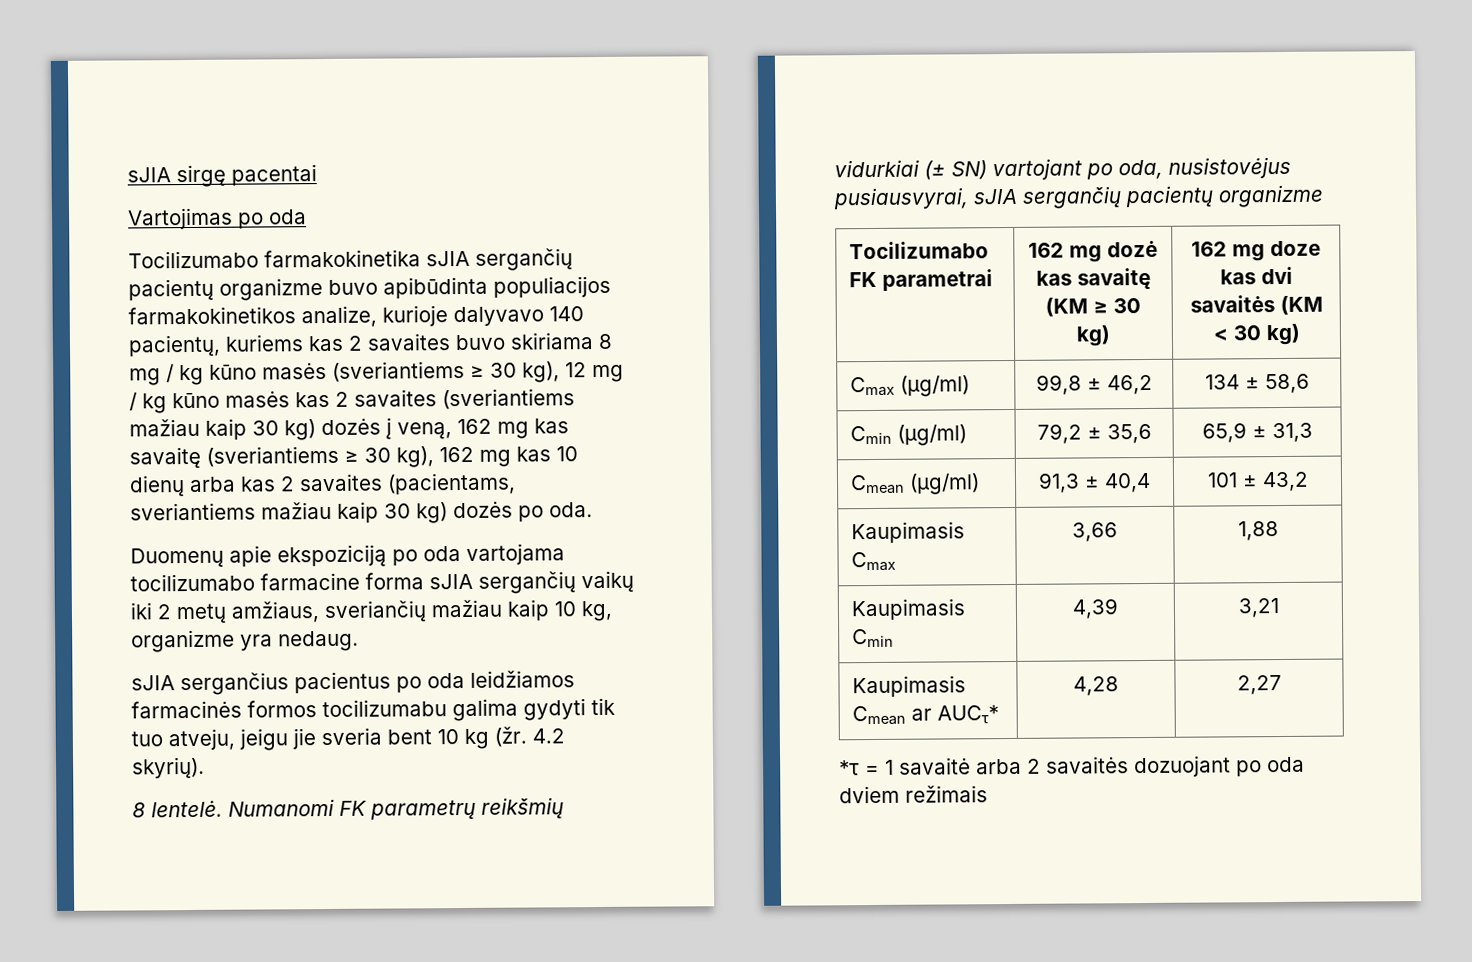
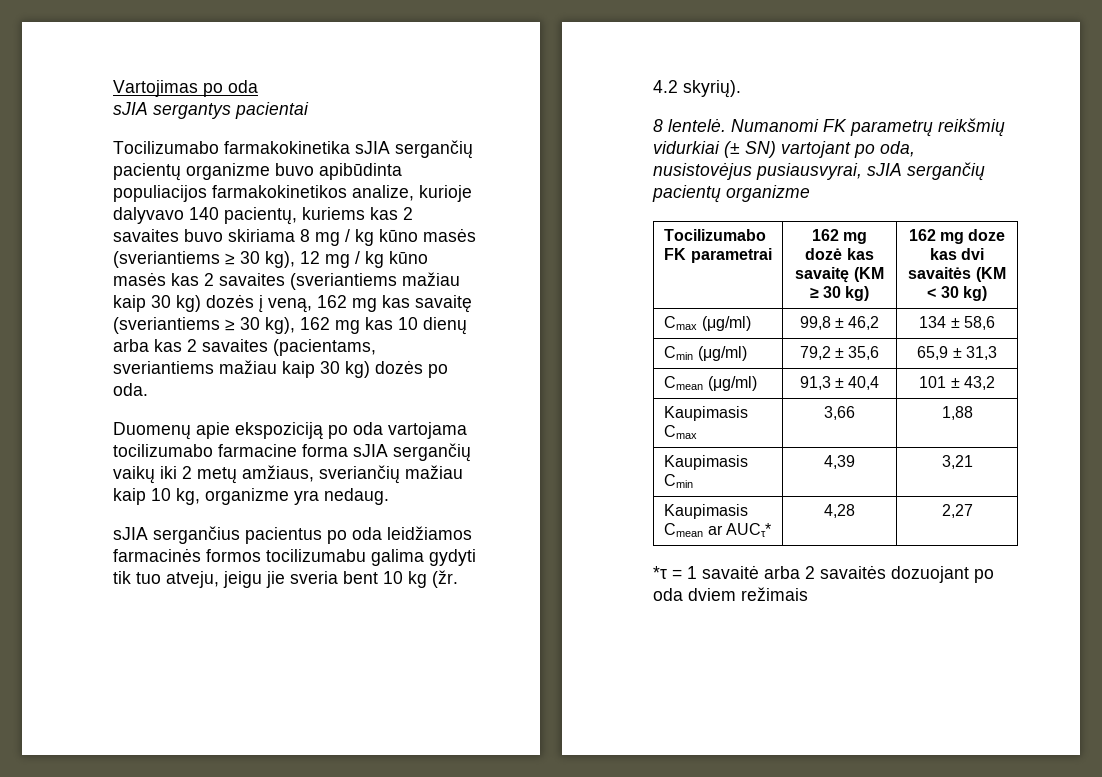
[127,164,317,188] sJIA sirgę pacentai // -> (113, 88) none
(307, 217) none -> [113,102,309,119] // sJIA sergantys pacientai

